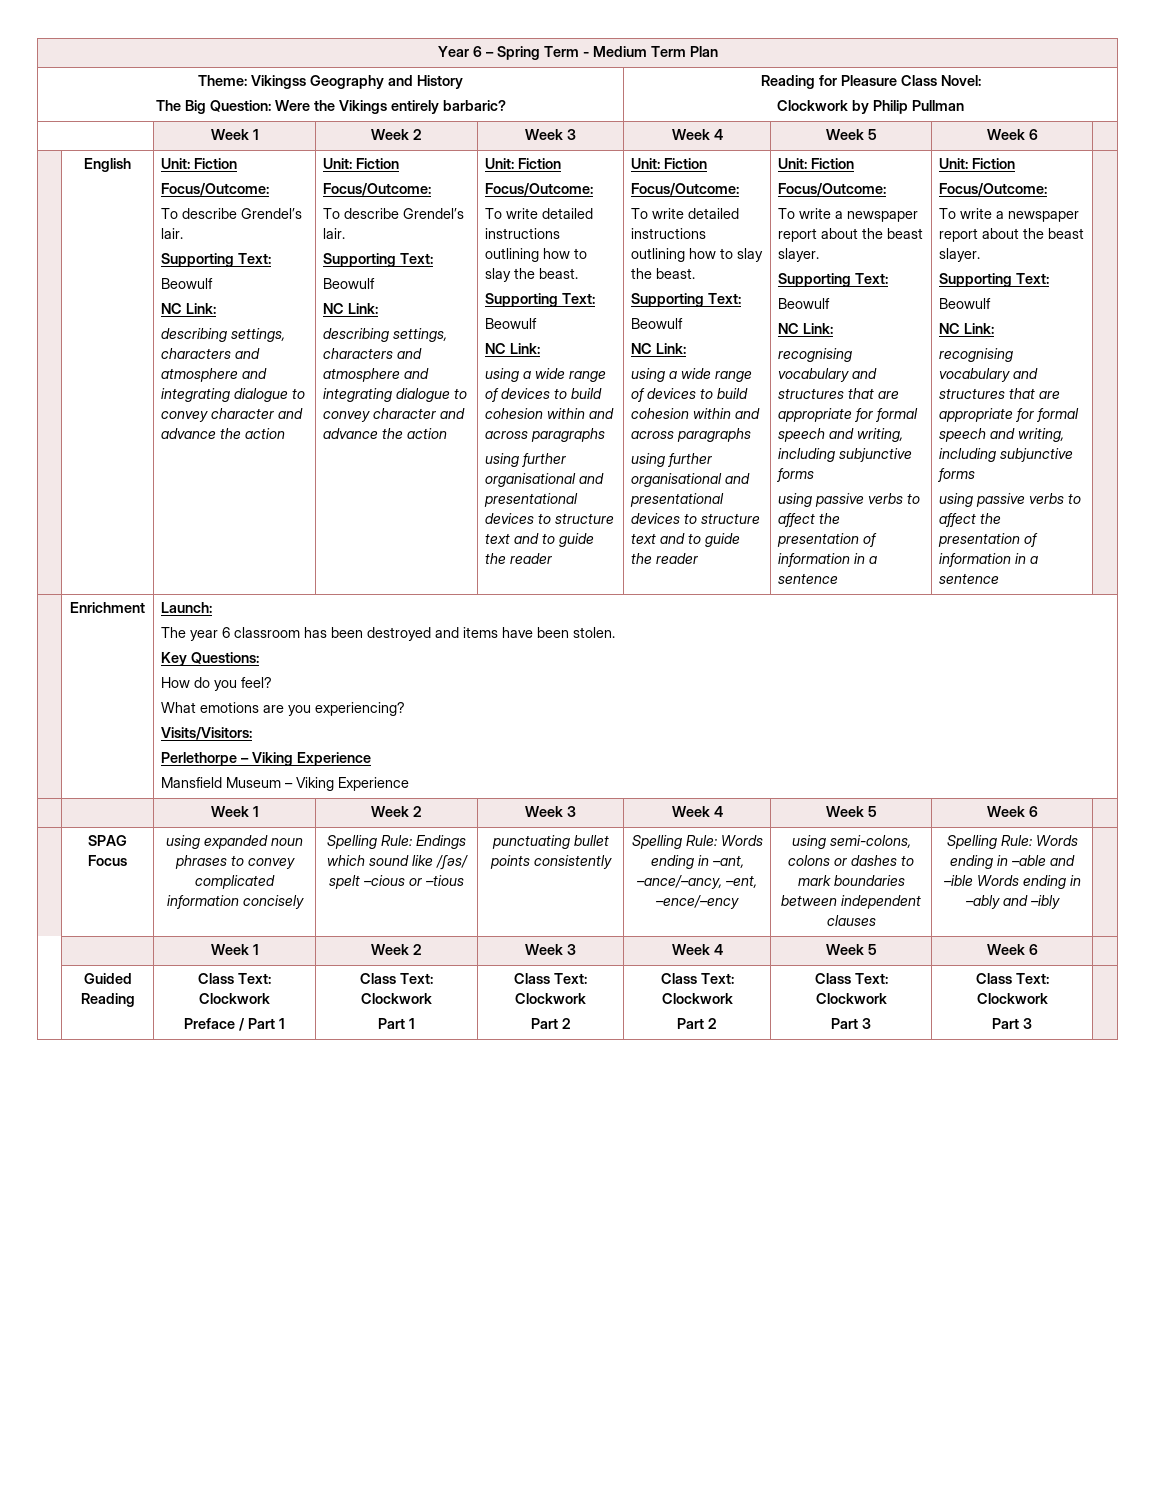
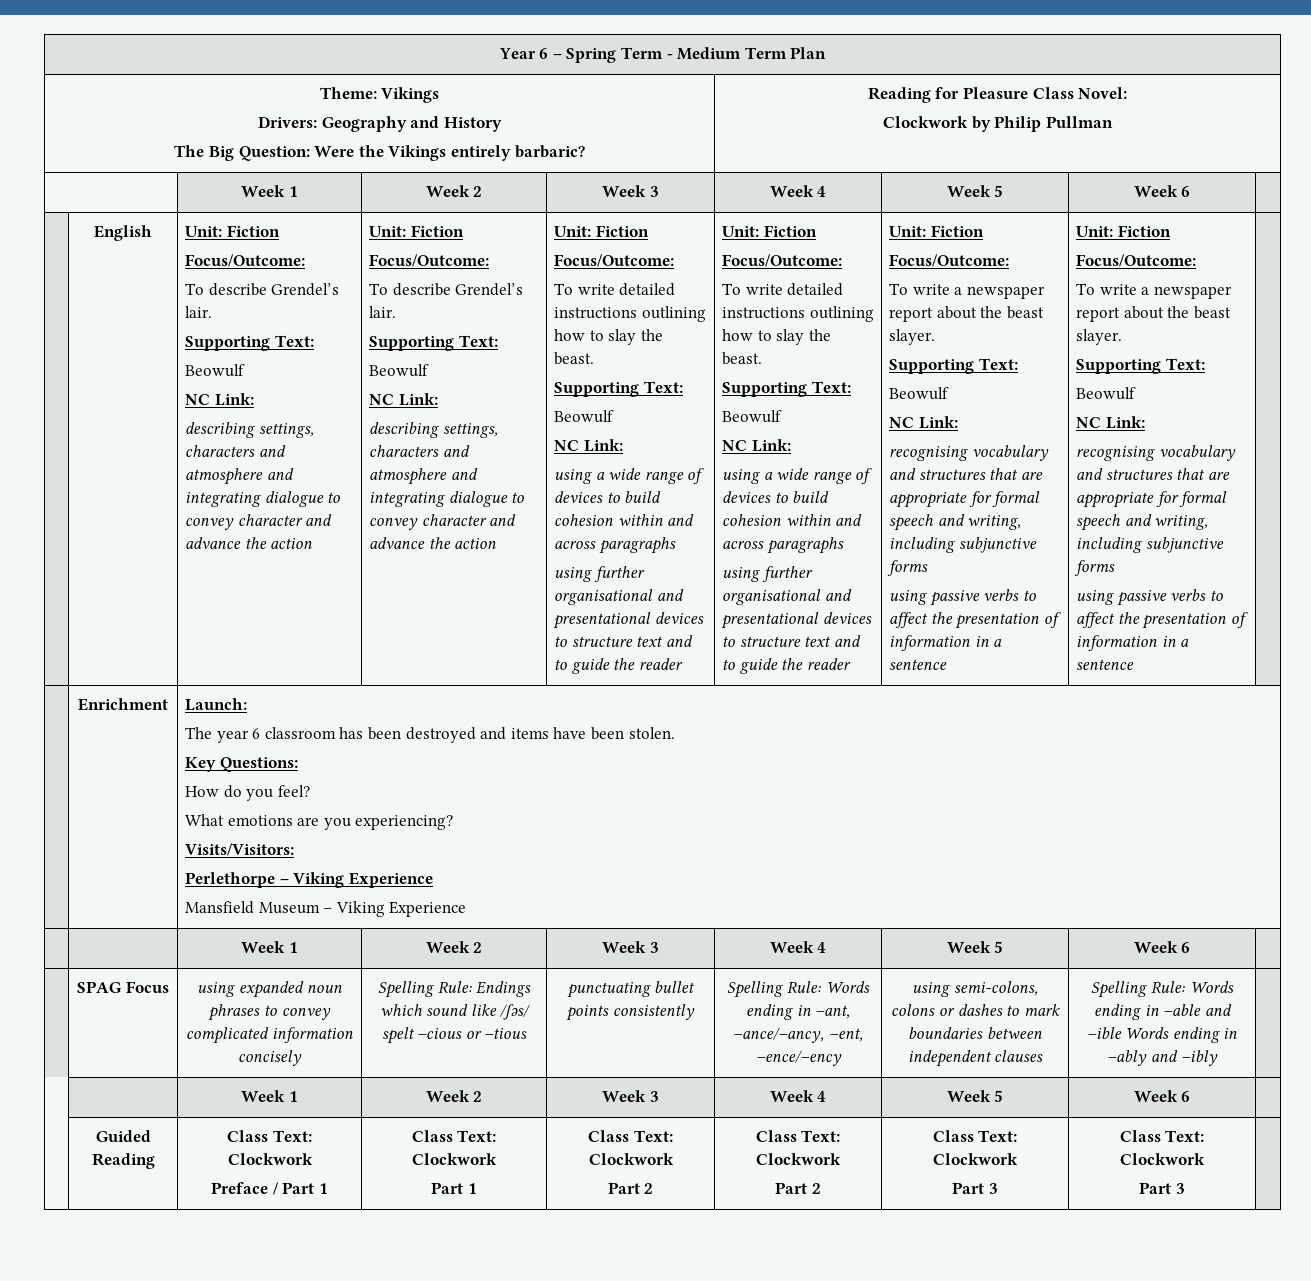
[250,75,306,89] Vikingss -> [381,87,440,103] [258,116,318,128] Vikings // Drivers:

